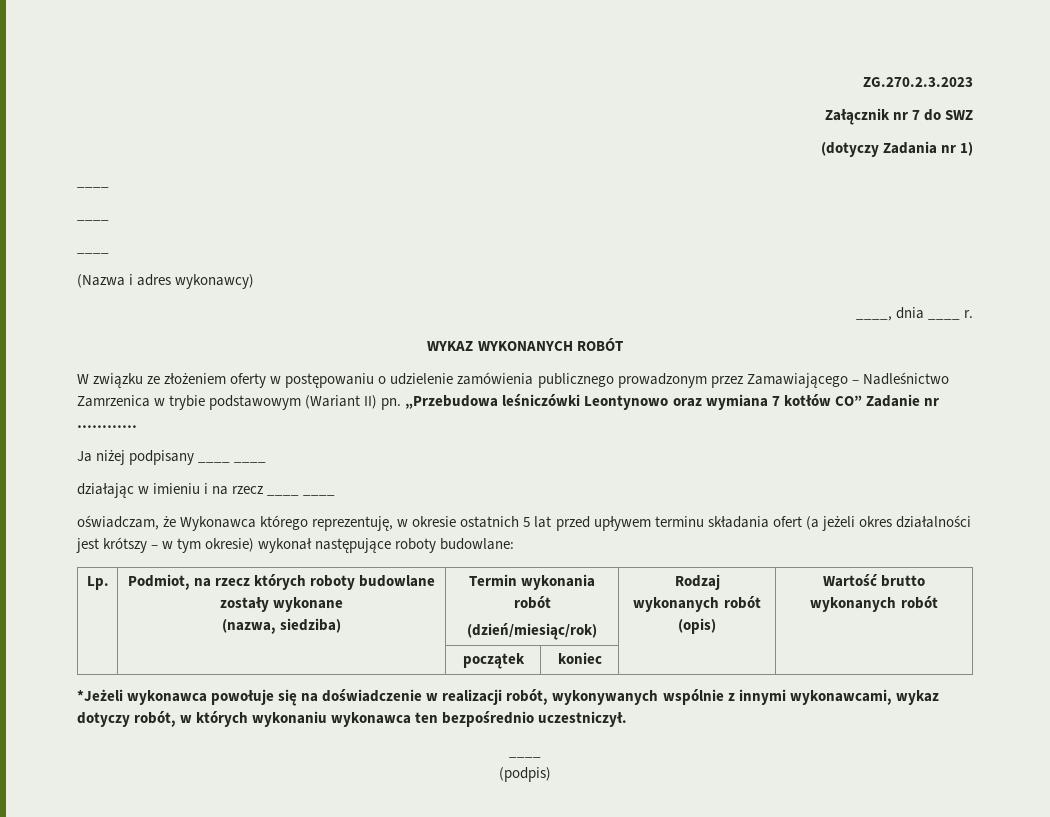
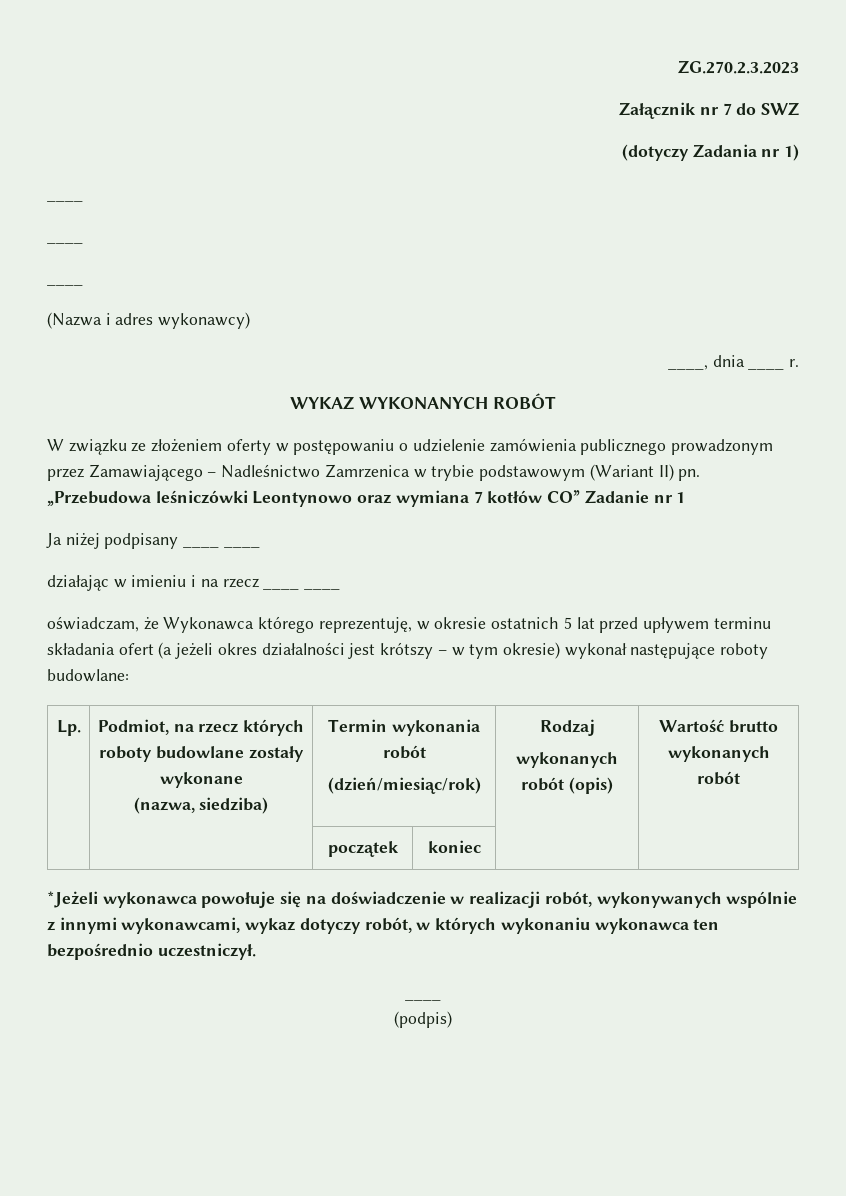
[77,425,137,428] ………… -> [676,492,686,503] 1

